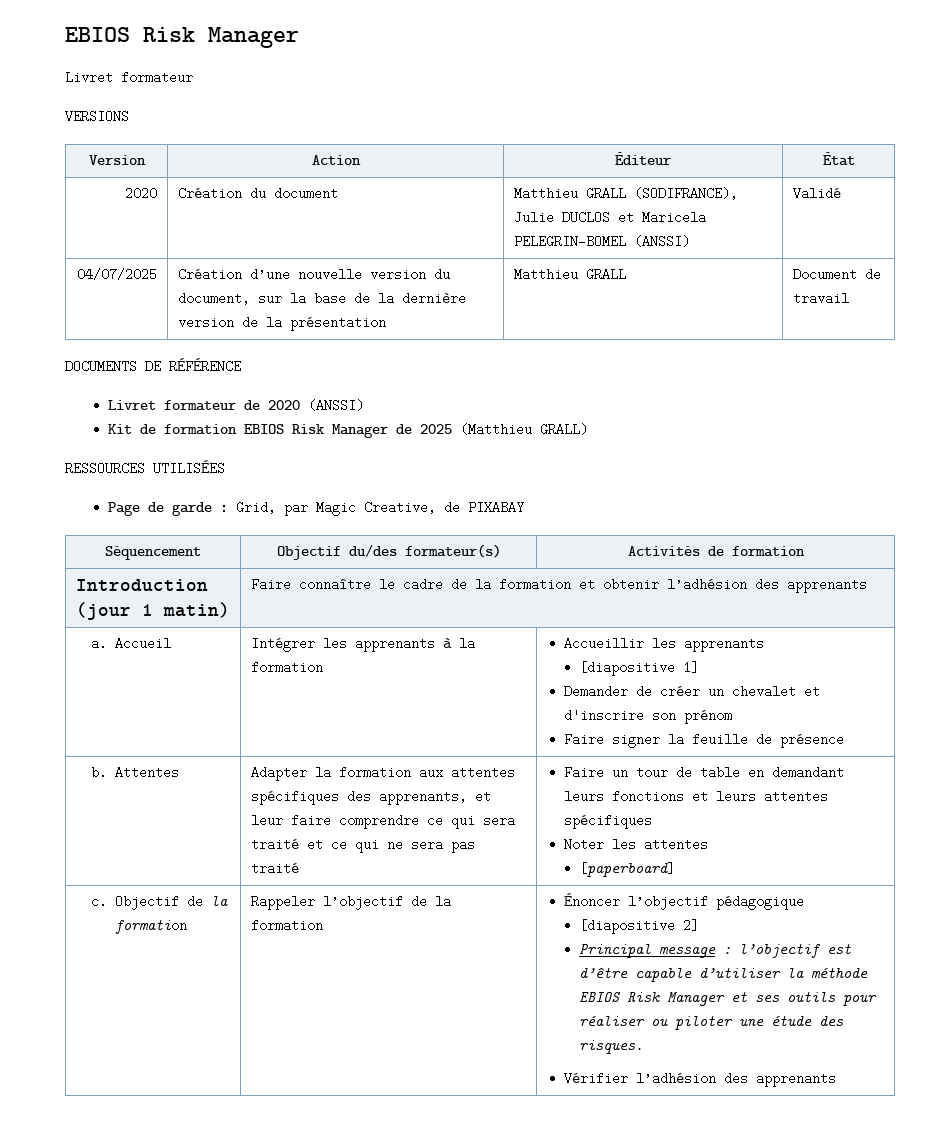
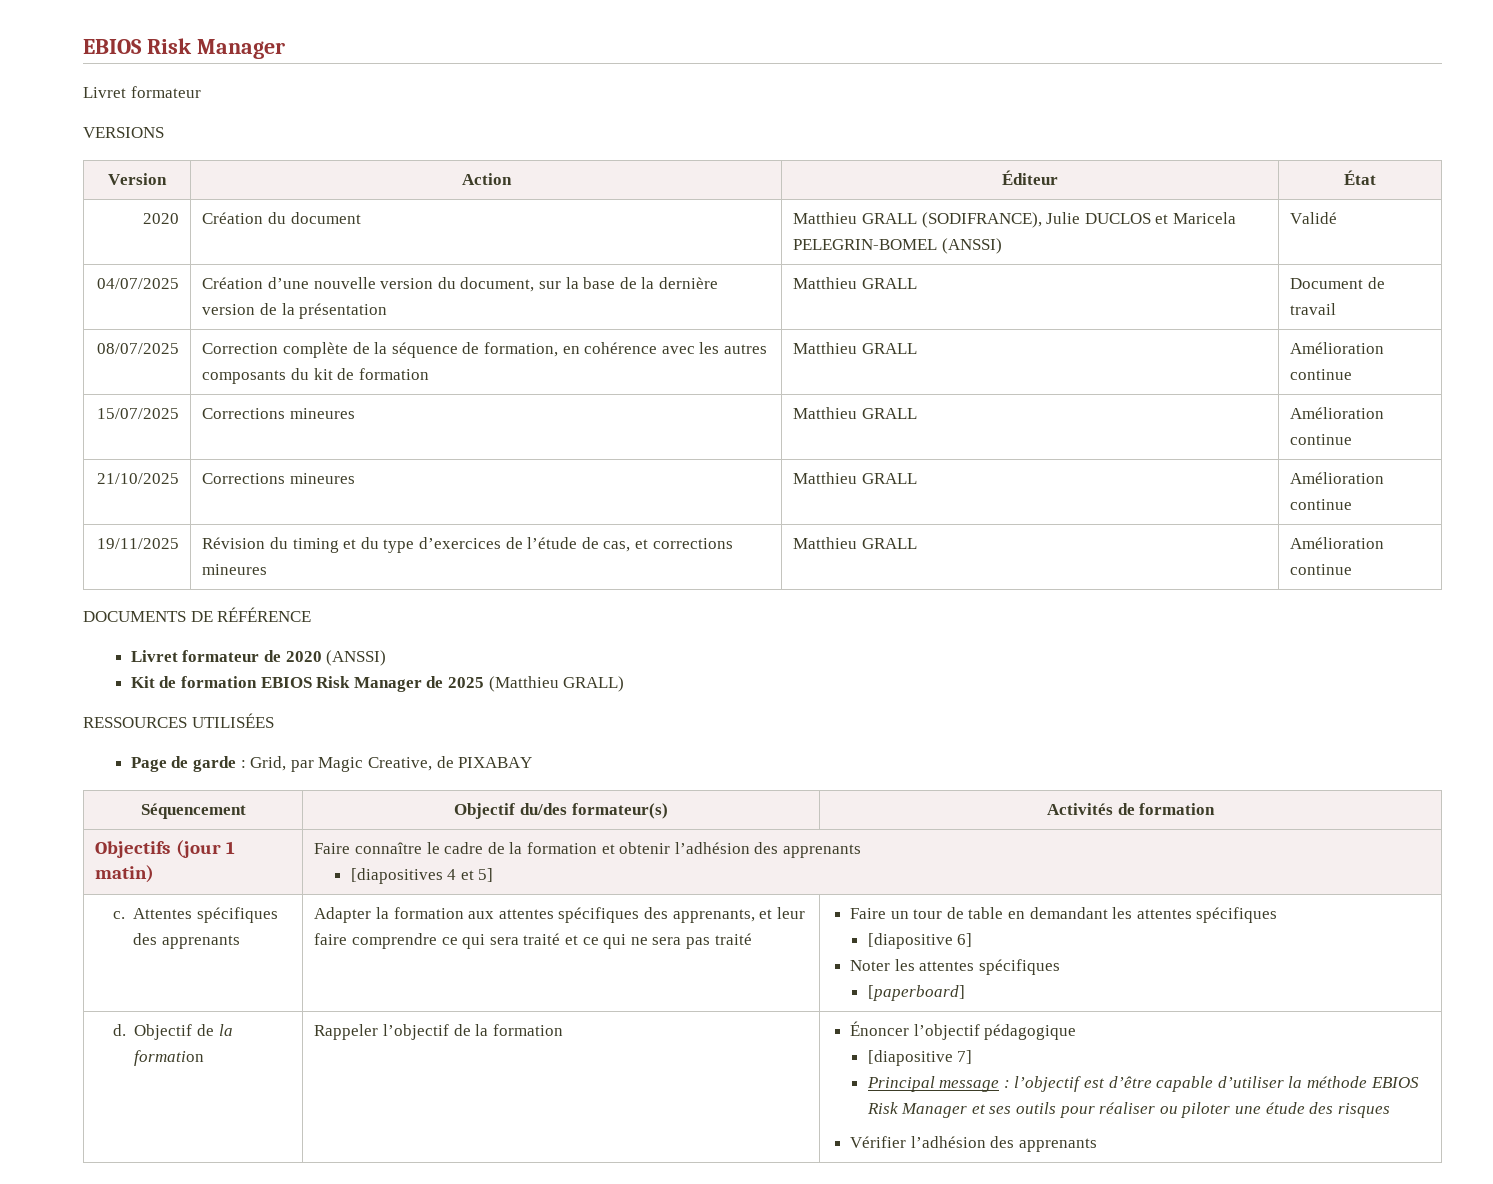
(849, 298) none -> [96,343,179,354] [202,342,767,358] [202,368,429,384] [793,342,918,354] [1290,342,1385,354] [1290,369,1353,380] [96,408,179,419] [202,408,356,419] [793,407,918,419] [1290,407,1385,419] [1290,434,1353,445] [96,473,179,484] [202,473,356,484] [793,472,918,484] [1290,472,1385,484] [1290,499,1353,510] [96,538,179,549] [202,537,733,553] [202,564,268,575] [793,537,918,549] [1290,537,1385,549] [1290,564,1353,575] // 08/07/2025 | Correction complète de la séquence de formation, en cohérence avec les autres composants du kit de formation | Matthieu GRALL | Amélioration continue // 15/07/2025 | Corrections mineures | Matthieu GRALL | Amélioration continue // 21/10/2025 | Corrections mineures | Matthieu GRALL | Amélioration continue // 19/11/2025 | Révision du timing et du type d’exercices de l’étude de cas, et corrections mineures | Matthieu GRALL | Amélioration continue
[75,579,208,591] Introduction -> [95,841,171,858] Objectifs
[91,637,172,650] [250,637,475,652] [250,661,323,674] [563,637,764,652] [579,661,700,676] [563,685,820,698] [563,709,732,724] [563,733,844,748] [91,766,180,779] // a. Accueil | Intégrer les apprenants à la formation | Accueillir les apprenants // [diapositive 1] // Demander de créer un chevalet et d'inscrire son prénom // Faire signer la feuille de présence // b. Attentes -> [350,868,494,884] [112,907,279,923] [133,933,241,949] // [diapositives 4 et 5] // c. Attentes spécifiques des apprenants
[563,790,828,803] [563,814,652,829] leurs fonctions et leurs attentes spécifiques -> [1112,907,1278,923] [867,933,973,949] les attentes spécifiques // [diapositive 6]
(708, 844) none -> [978,959,1060,975] spécifiques
[91,895,108,908] c. -> [112,1024,126,1036] d.
[683,919,700,932] 2] -> [957,1050,973,1064] 7]
[579,1040,644,1054] risques. -> [1337,1103,1390,1118] risques

